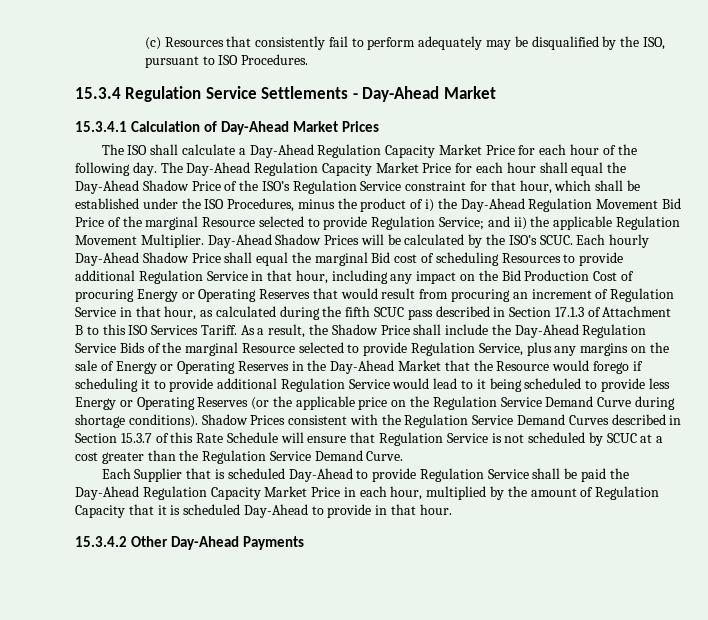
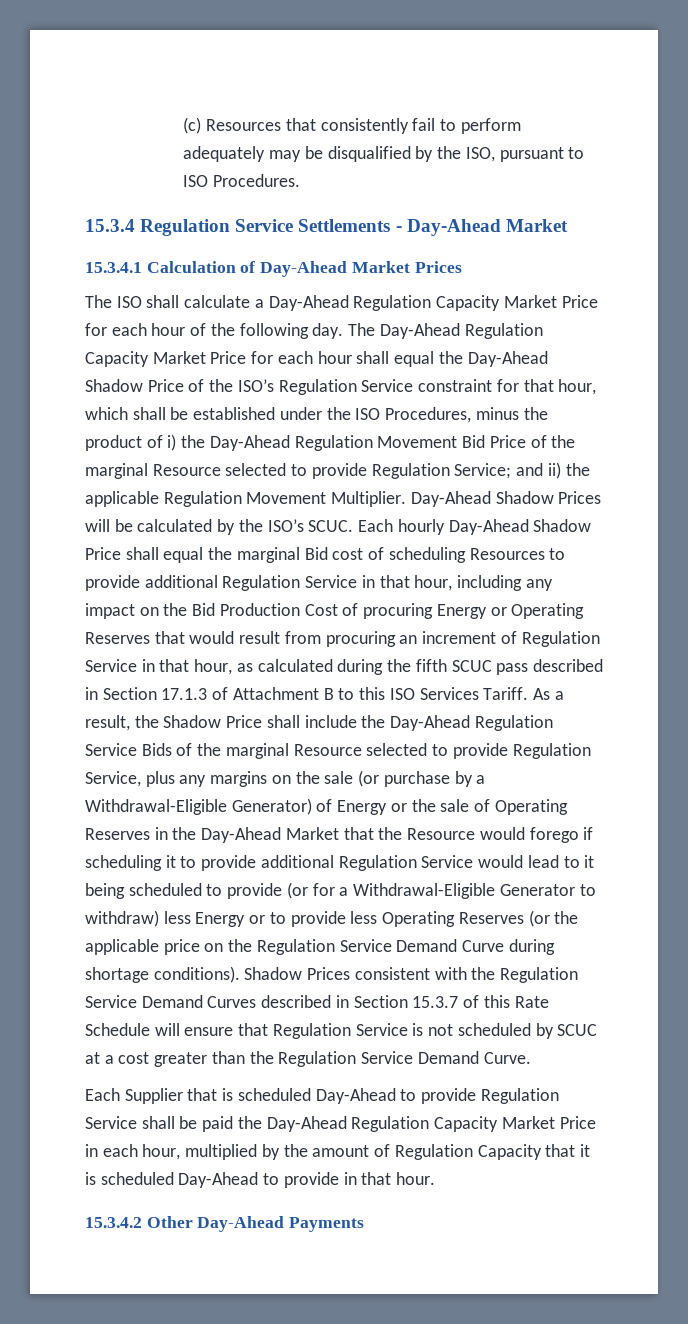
[100,361,174,374] of Energy or -> [358,770,486,787] [85,798,491,815] (or purchase by a Withdrawal-Eligible Generator) of Energy or the sale of
[648,378,670,389] [75,397,133,410] less Energy or -> [286,882,596,899] [85,910,378,927] (or for a Withdrawal-Eligible Generator to withdraw) less Energy or to provide less

